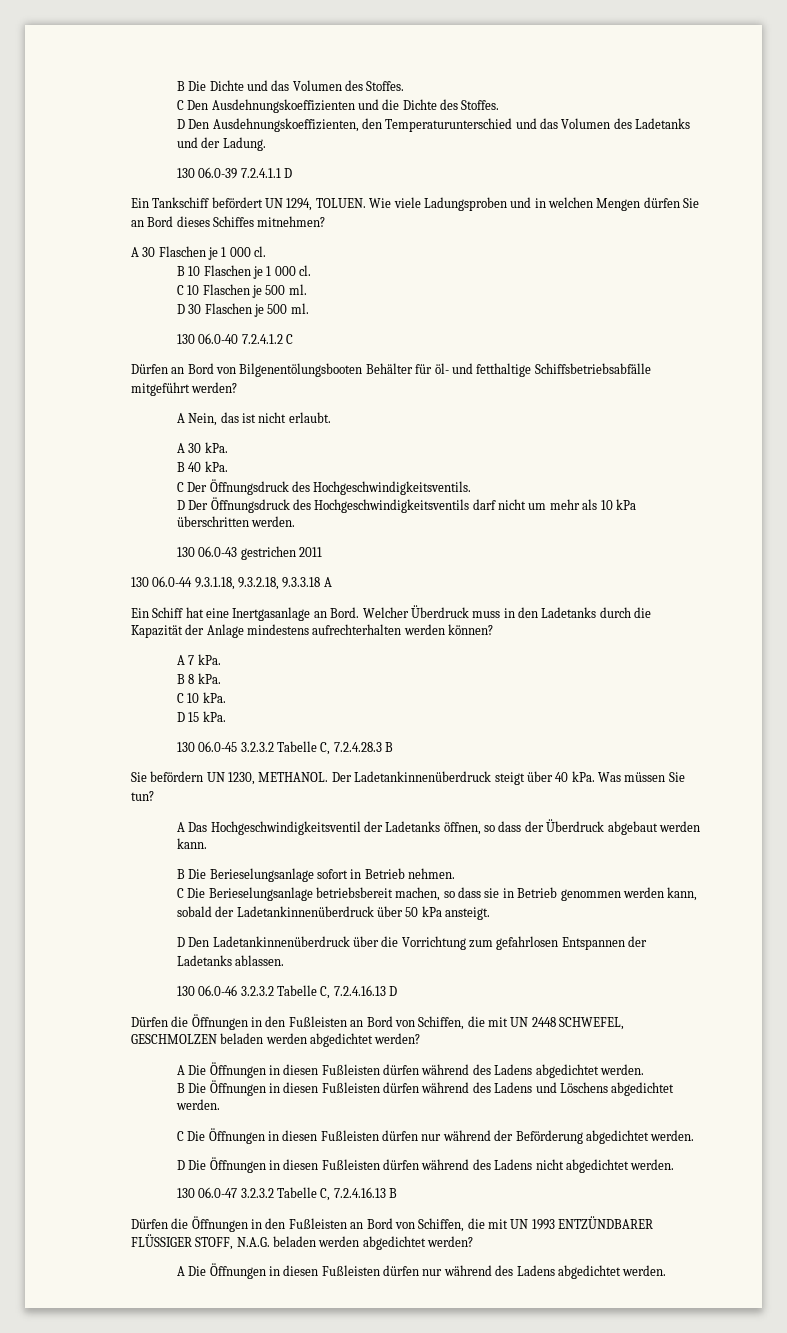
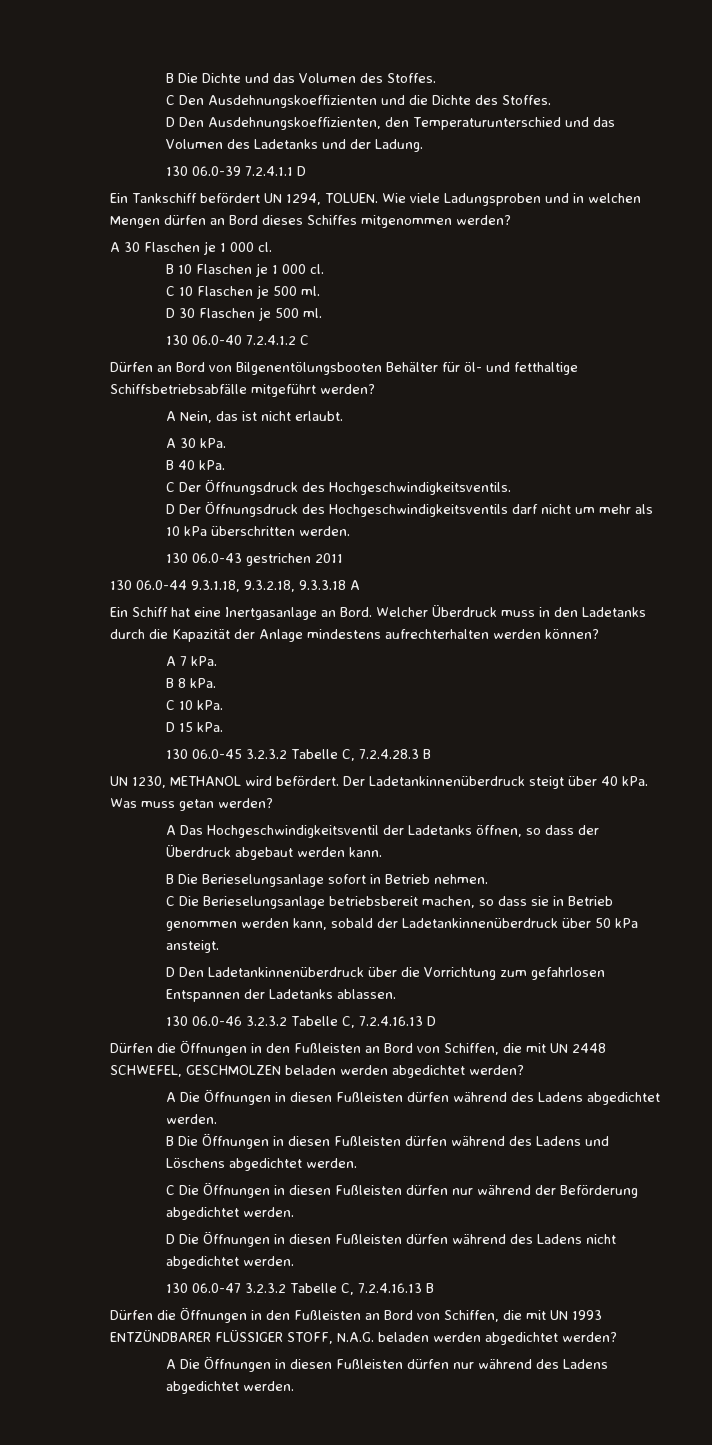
[683,198,700,208] Sie -> (206, 220) none
[257,216,326,227] mitnehmen? -> [360,215,511,228] mitgenommen werden?
[130,771,329,785] Sie befördern UN 1230, METHANOL. -> [109,775,339,788] UN 1230, METHANOL wird befördert.
[624,772,685,782] [130,791,154,801] müssen Sie tun? -> [140,798,273,811] muss getan werden?

